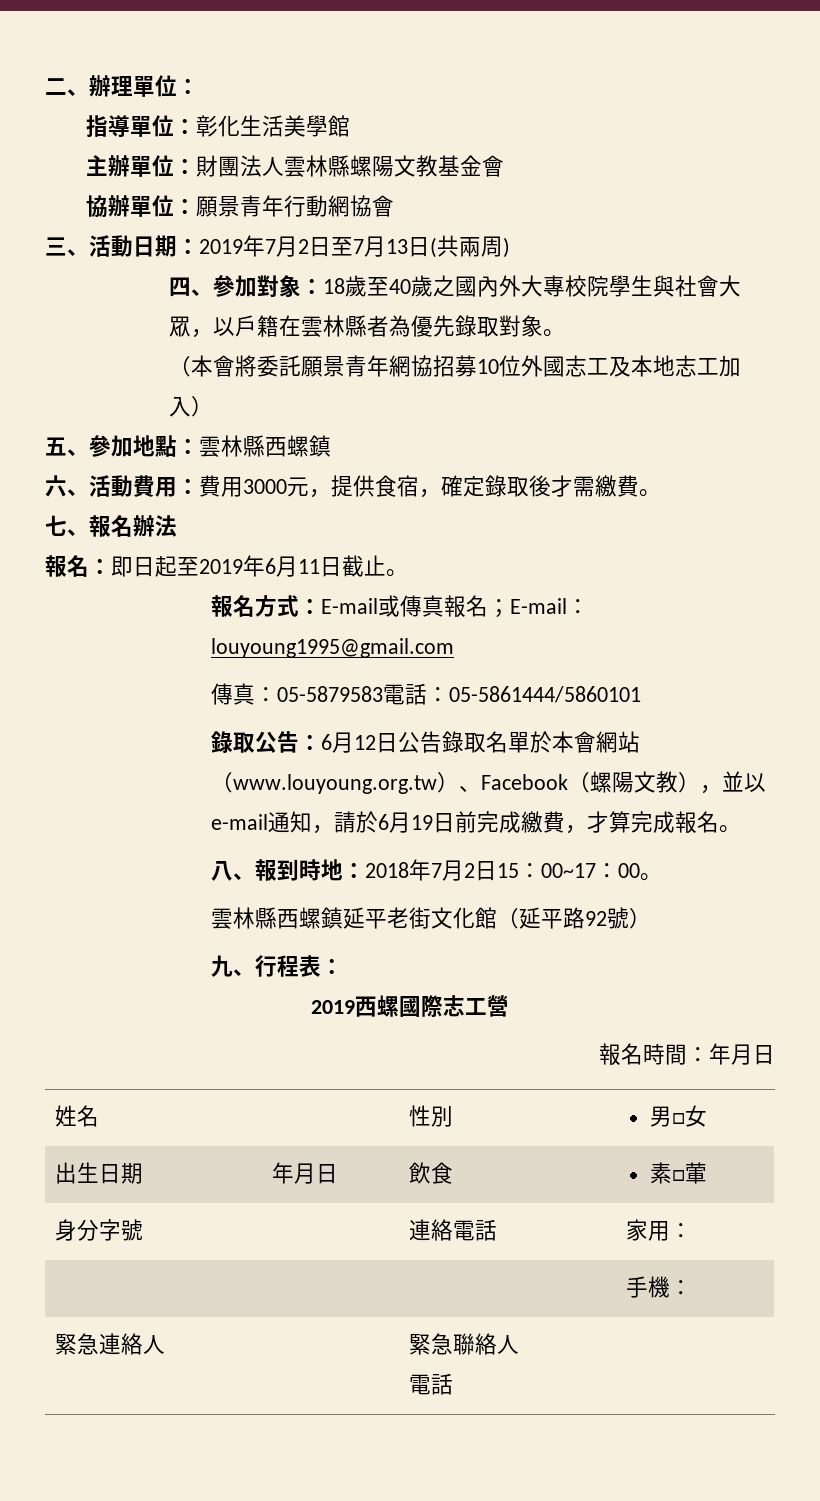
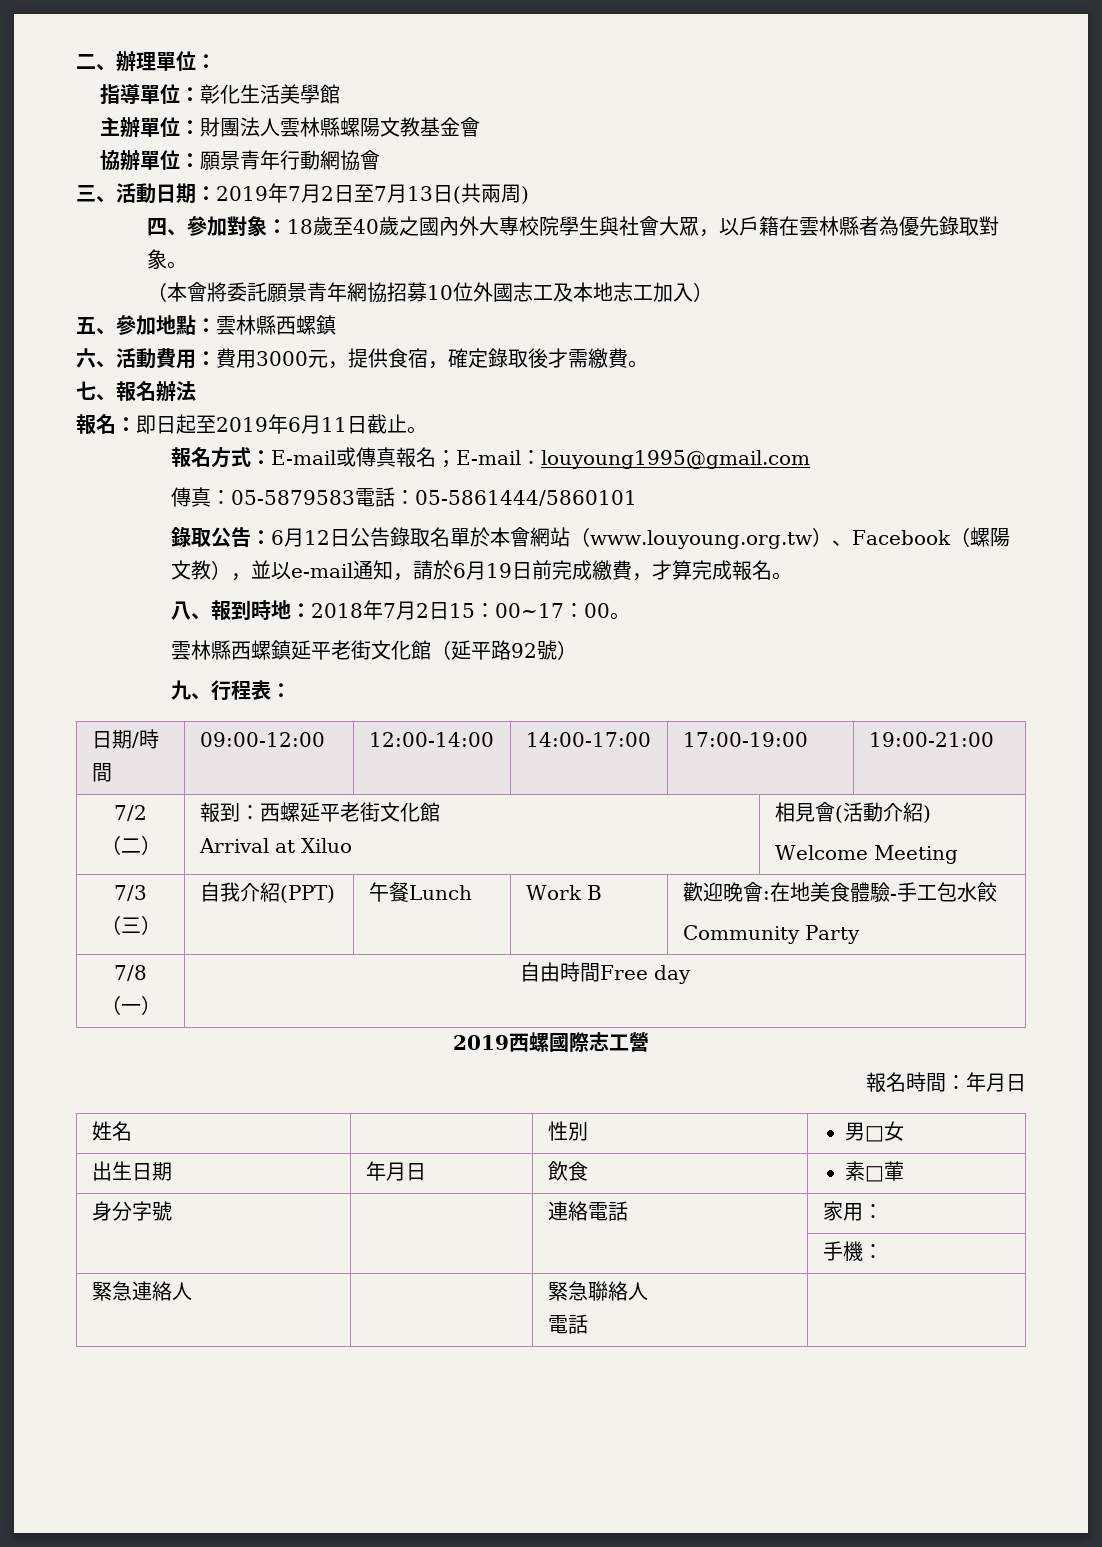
(343, 966) none -> [91,729,159,749] [91,763,112,782] [199,732,325,747] [368,732,494,747] [525,732,651,747] [682,732,808,747] [868,732,994,747] [114,805,147,821] [100,835,161,855] [199,802,440,823] [198,838,352,853] [774,802,931,823] [774,845,958,864] [114,885,147,901] [100,915,161,935] [199,882,335,903] [368,882,472,902] [525,885,602,900] [682,882,997,903] [682,925,860,944] [114,965,147,981] [100,995,161,1015] [520,962,691,984] // 日期/時間 | 09:00-12:00 | 12:00-14:00 | 14:00-17:00 | 17:00-19:00 | 19:00-21:00 // 7/2（二） | 報到：西螺延平老街文化館 // Arrival at Xiluo | 相見會(活動介紹) // Welcome Meeting // 7/3（三） | 自我介紹(PPT) | 午餐Lunch | Work B | 歡迎晚會:在地美食體驗-手工包水餃 // Community Party // 7/8（一） | 自由時間Free day

